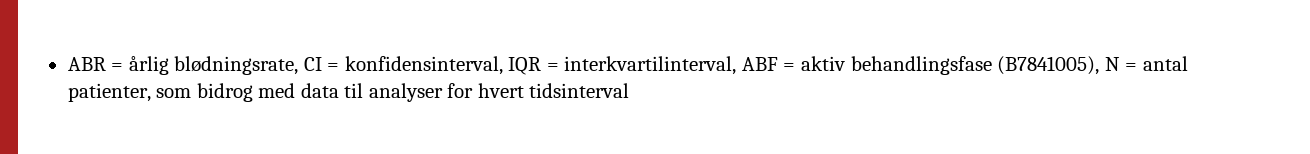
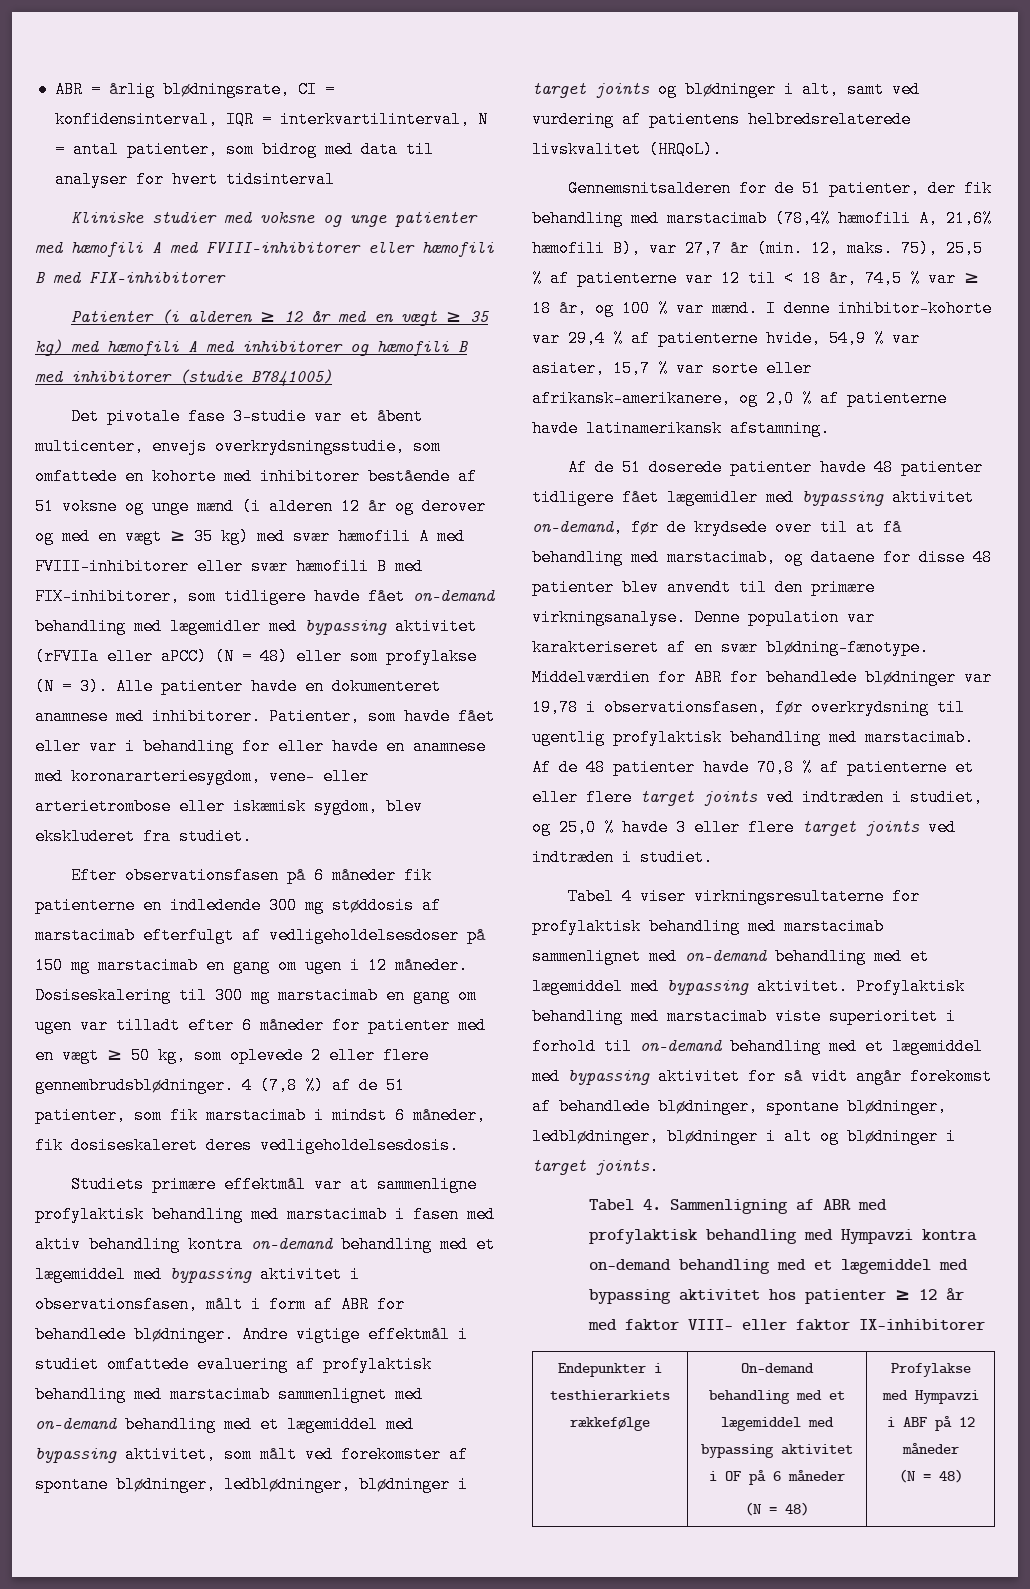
[741,56,1100,75] ABF = aktiv behandlingsfase (B7841005), -> (470, 119) none
(630, 90) none -> [71,211,479,227] [35,241,494,257] [35,271,226,283] [71,309,490,326] [35,339,468,356] [35,369,332,387] [71,408,424,425] [35,438,441,455] [35,468,477,485] [35,498,486,515] [35,528,465,545] [35,558,423,575] [35,588,495,605] [35,618,477,635] [35,648,477,665] [35,678,441,695] [35,708,495,725] [35,738,486,755] [35,768,369,785] [35,798,423,815] [35,828,252,845] [71,867,433,884] [35,897,441,914] [35,927,486,944] [35,957,468,974] [35,987,477,1004] [35,1017,486,1034] [35,1047,429,1064] [35,1077,405,1094] [35,1107,486,1124] [35,1137,459,1154] [71,1176,478,1193] [35,1206,495,1223] [35,1236,495,1253] [35,1266,360,1283] [35,1296,405,1313] [35,1326,468,1343] [35,1356,432,1373] [35,1386,423,1403] [35,1416,414,1433] [35,1446,468,1463] [35,1476,468,1493] [532,81,920,98] [532,111,911,128] [532,141,722,158] [568,180,993,197] [532,210,992,227] [532,240,983,257] [532,270,979,287] [532,300,992,317] [532,330,920,347] [532,360,812,377] [532,390,947,407] [532,420,830,437] [568,459,984,476] [532,489,974,506] [532,519,902,536] [532,549,992,566] [532,579,875,596] [532,609,875,626] [532,639,929,656] [532,669,992,686] [532,699,965,716] [532,729,974,746] [532,759,974,776] [532,789,983,806] [532,819,956,836] [532,849,713,866] [568,888,921,905] [532,918,884,935] [532,948,929,965] [532,978,965,995] [532,1008,956,1025] [532,1038,983,1055] [532,1068,992,1085] [532,1098,947,1115] [532,1128,956,1145] [532,1158,659,1175] [589,1199,888,1214] [589,1229,978,1244] [589,1259,969,1274] [589,1288,965,1304] [588,1319,986,1331] [558,1363,662,1377] [550,1390,670,1401] [570,1417,650,1431] [741,1363,814,1374] [709,1390,845,1404] [721,1417,834,1431] [701,1444,853,1458] [709,1470,845,1485] [745,1502,809,1516] [890,1363,971,1377] [881,1390,979,1404] [886,1416,975,1431] [901,1443,959,1455] [898,1469,963,1483] // Kliniske studier med voksne og unge patienter med hæmofili A med FVIII-inhibitorer eller hæmofili B med FIX-inhibitorer // Patienter (i alderen ≥ 12 år med en vægt ≥ 35 kg) med hæmofili A med inhibitorer og hæmofili B med inhibitorer (studie B7841005) // Det pivotale fase 3-studie var et åbent multicenter, envejs overkrydsningsstudie, som omfattede en kohorte med inhibitorer bestående af 51 voksne og unge mænd (i alderen 12 år og derover og med en vægt ≥ 35 kg) med svær hæmofili A med FVIII-inhibitorer eller svær hæmofili B med FIX-inhibitorer, som tidligere havde fået on-demand behandling med lægemidler med bypassing aktivitet (rFVIIa eller aPCC) (N = 48) eller som profylakse (N = 3). Alle patienter havde en dokumenteret anamnese med inhibitorer. Patienter, som havde fået eller var i behandling for eller havde en anamnese med koronararteriesygdom, vene- eller arterietrombose eller iskæmisk sygdom, blev ekskluderet fra studiet. // Efter observationsfasen på 6 måneder fik patienterne en indledende 300 mg støddosis af marstacimab efterfulgt af vedligeholdelsesdoser på 150 mg marstacimab en gang om ugen i 12 måneder. Dosiseskalering til 300 mg marstacimab en gang om ugen var tilladt efter 6 måneder for patienter med en vægt ≥ 50 kg, som oplevede 2 eller flere gennembrudsblødninger. 4 (7,8 %) af de 51 patienter, som fik marstacimab i mindst 6 måneder, fik dosiseskaleret deres vedligeholdelsesdosis. // Studiets primære effektmål var at sammenligne profylaktisk behandling med marstacimab i fasen med aktiv behandling kontra on-demand behandling med et lægemiddel med bypassing aktivitet i observationsfasen, målt i form af ABR for behandlede blødninger. Andre vigtige effektmål i studiet omfattede evaluering af profylaktisk behandling med marstacimab sammenlignet med on-demand behandling med et lægemiddel med bypassing aktivitet, som målt ved forekomster af spontane blødninger, ledblødninger, blødninger i target joints og blødninger i alt, samt ved vurdering af patientens helbredsrelaterede livskvalitet (HRQoL). // Gennemsnitsalderen for de 51 patienter, der fik behandling med marstacimab (78,4% hæmofili A, 21,6% hæmofili B), var 27,7 år (min. 12, maks. 75), 25,5 % af patienterne var 12 til < 18 år, 74,5 % var ≥ 18 år, og 100 % var mænd. I denne inhibitor-kohorte var 29,4 % af patienterne hvide, 54,9 % var asiater, 15,7 % var sorte eller afrikansk-amerikanere, og 2,0 % af patienterne havde latinamerikansk afstamning. // Af de 51 doserede patienter havde 48 patienter tidligere fået lægemidler med bypassing aktivitet on-demand, før de krydsede over til at få behandling med marstacimab, og dataene for disse 48 patienter blev anvendt til den primære virkningsanalyse. Denne population var karakteriseret af en svær blødning-fænotype. Middelværdien for ABR for behandlede blødninger var 19,78 i observationsfasen, før overkrydsning til ugentlig profylaktisk behandling med marstacimab. Af de 48 patienter havde 70,8 % af patienterne et eller flere target joints ved indtræden i studiet, og 25,0 % havde 3 eller flere target joints ved indtræden i studiet. // Tabel 4 viser virkningsresultaterne for profylaktisk behandling med marstacimab sammenlignet med on-demand behandling med et lægemiddel med bypassing aktivitet. Profylaktisk behandling med marstacimab viste superioritet i forhold til on-demand behandling med et lægemiddel med bypassing aktivitet for så vidt angår forekomst af behandlede blødninger, spontane blødninger, ledblødninger, blødninger i alt og blødninger i target joints. // Tabel 4. Sammenligning af ABR med profylaktisk behandling med Hympavzi kontra on-demand behandling med et lægemiddel med bypassing aktivitet hos patienter ≥ 12 år med faktor VIII- eller faktor IX-inhibitorer // Endepunkter i testhierarkiets rækkefølge | On-demand behandling med et lægemiddel med bypassing aktivitet i OF på 6 måneder // (N = 48) | Profylakse med Hympavzi i ABF på 12 måneder // (N = 48)

